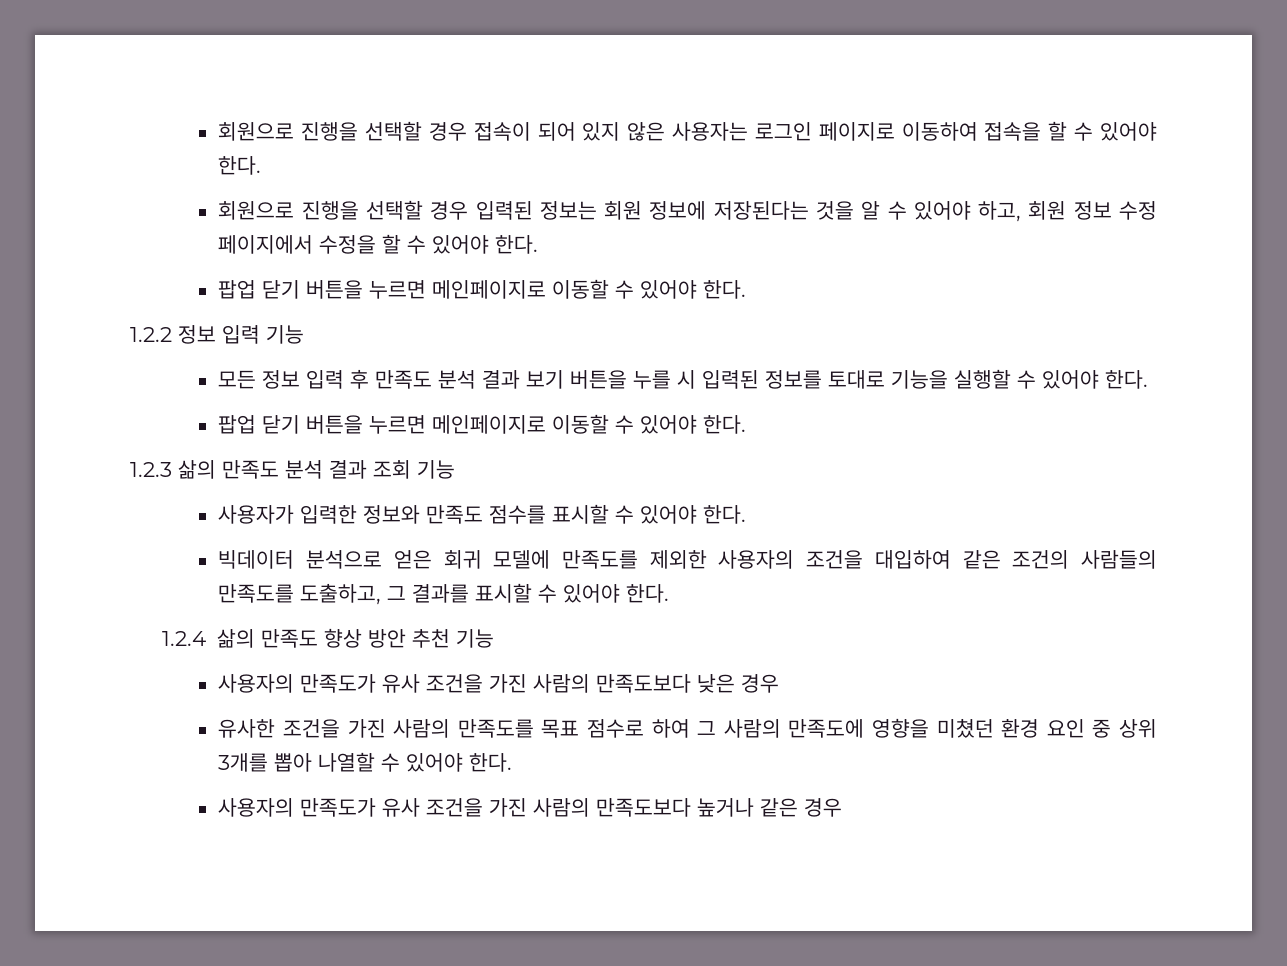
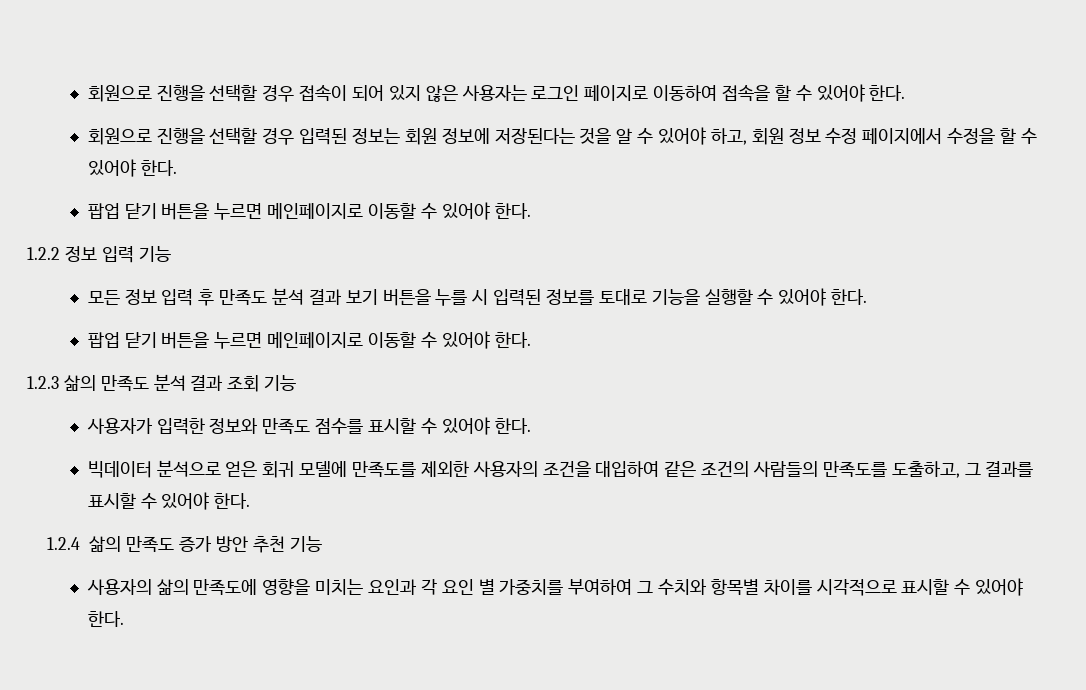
[324,628,363,648] 향상 -> [179,536,213,552] 증가
[300,674,780,693] [218,718,1158,738] [218,752,513,772] [218,798,843,817] 만족도가 유사 조건을 가진 사람의 만족도보다 낮은 경우 // 유사한 조건을 가진 사람의 만족도를 목표 점수로 하여 그 사람의 만족도에 영향을 미쳤던 환경 요인 중 상위 3개를 뽑아 나열할 수 있어야 한다. // 사용자의 만족도가 유사 조건을 가진 사람의 만족도보다 높거나 같은 경우 -> [156,578,1024,596] [87,611,124,627] 삶의 만족도에 영향을 미치는 요인과 각 요인 별 가중치를 부여하여 그 수치와 항목별 차이를 시각적으로 표시할 수 있어야 한다.

